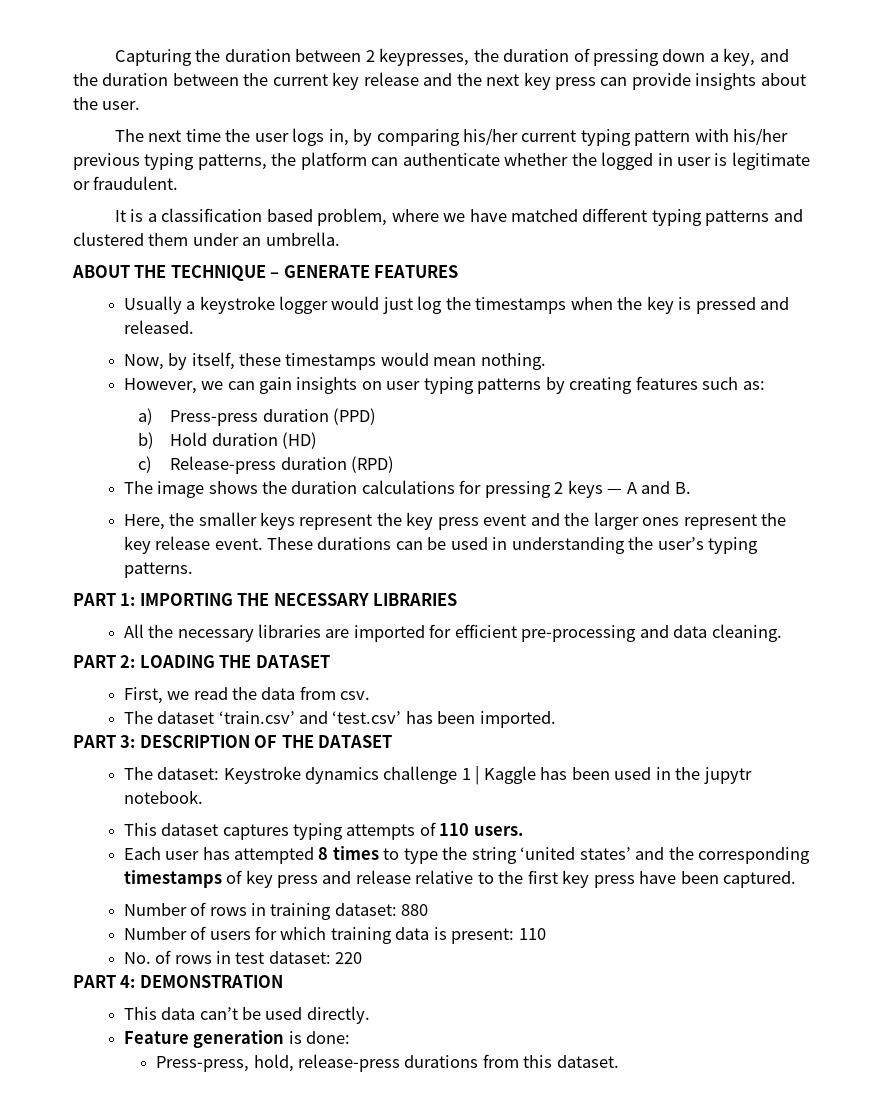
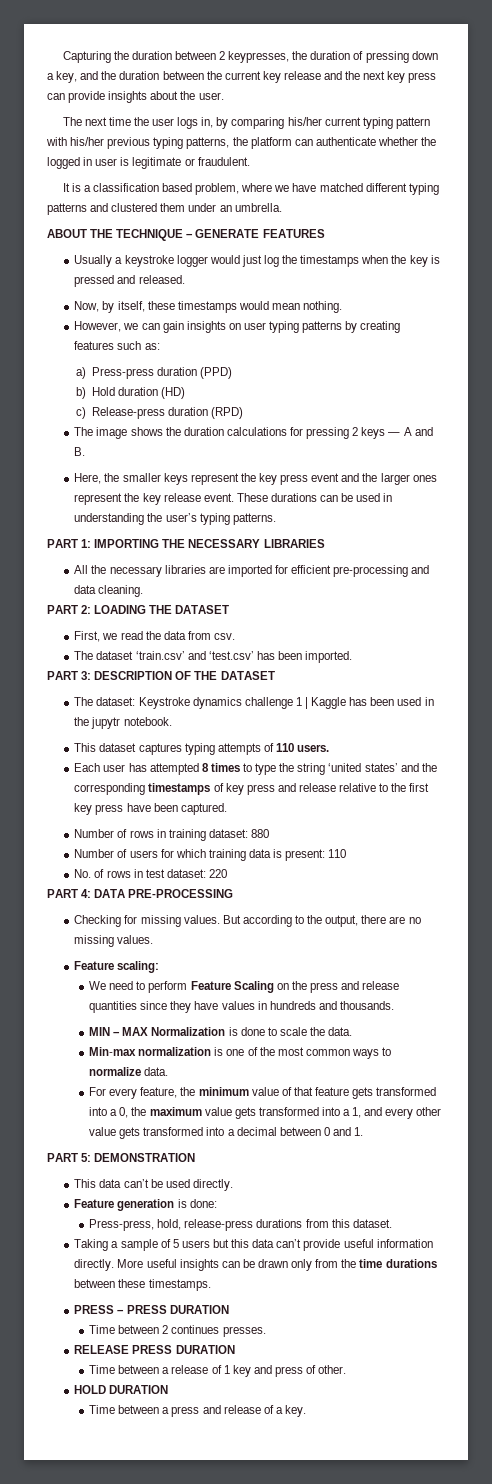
(136, 981) none -> [94,889,234,898] [74,915,421,927] [74,935,154,947] [74,961,160,973] [89,981,400,993] [89,1001,394,1013] [89,1027,353,1036] [89,1047,392,1059] [89,1067,169,1076] [89,1087,437,1099] [89,1107,442,1119] [89,1127,364,1139] [47,1153,92,1162] DATA PRE-PROCESSING // Checking for missing values. But according to the output, there are no missing values. // Feature scaling: // We need to perform Feature Scaling on the press and release quantities since they have values in hundreds and thousands. // MIN – MAX Normalization is done to scale the data. // Min-max normalization is one of the most common ways to normalize data. // For every feature, the minimum value of that feature gets transformed into a 0, the maximum value gets transformed into a 1, and every other value gets transformed into a decimal between 0 and 1. // PART 5:
(619, 1061) none -> [74,1239,433,1251] [74,1259,437,1271] [74,1279,211,1291] [74,1305,229,1314] [89,1325,266,1337] [74,1345,235,1354] [89,1365,347,1377] [74,1385,169,1394] [89,1405,306,1417] // Taking a sample of 5 users but this data can’t provide useful information directly. More useful insights can be drawn only from the time durations between these timestamps. // PRESS – PRESS DURATION // Time between 2 continues presses. // RELEASE PRESS DURATION // Time between a release of 1 key and press of other. // HOLD DURATION // Time between a press and release of a key.

